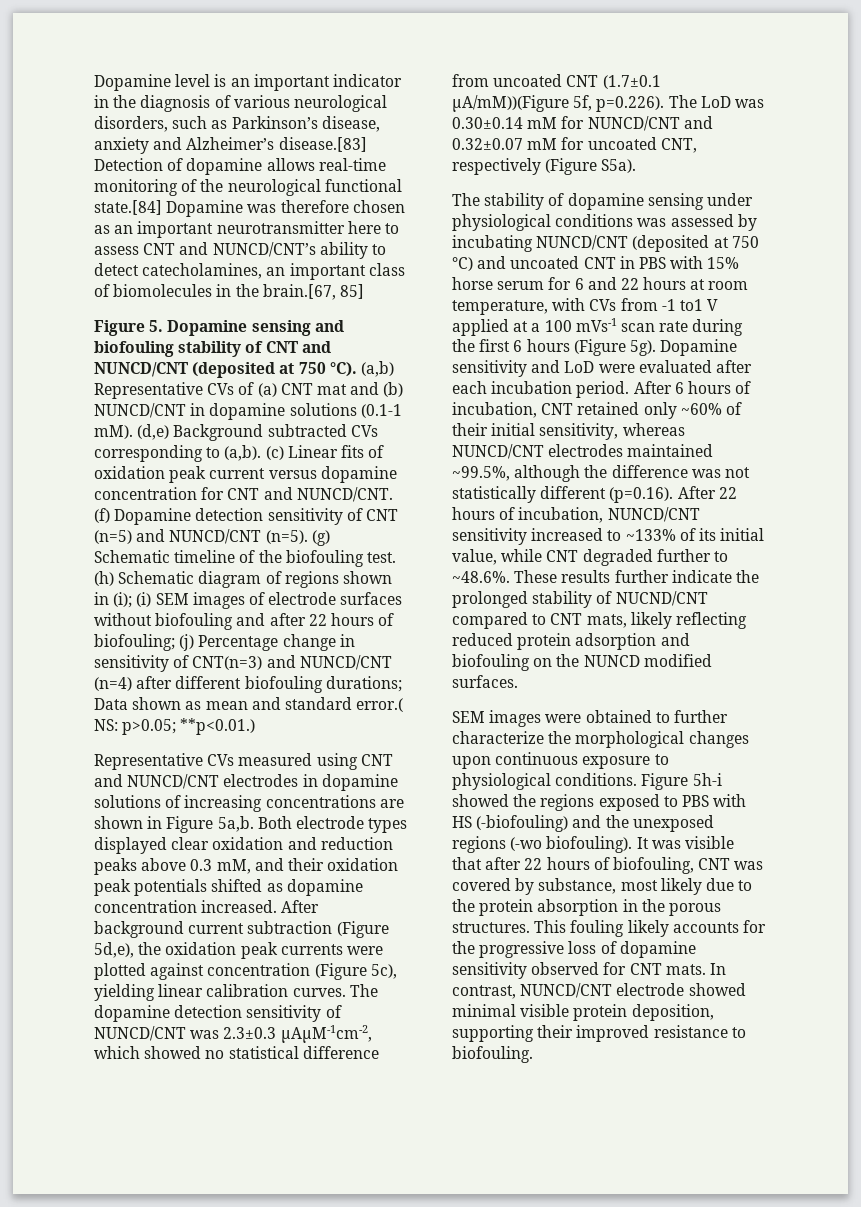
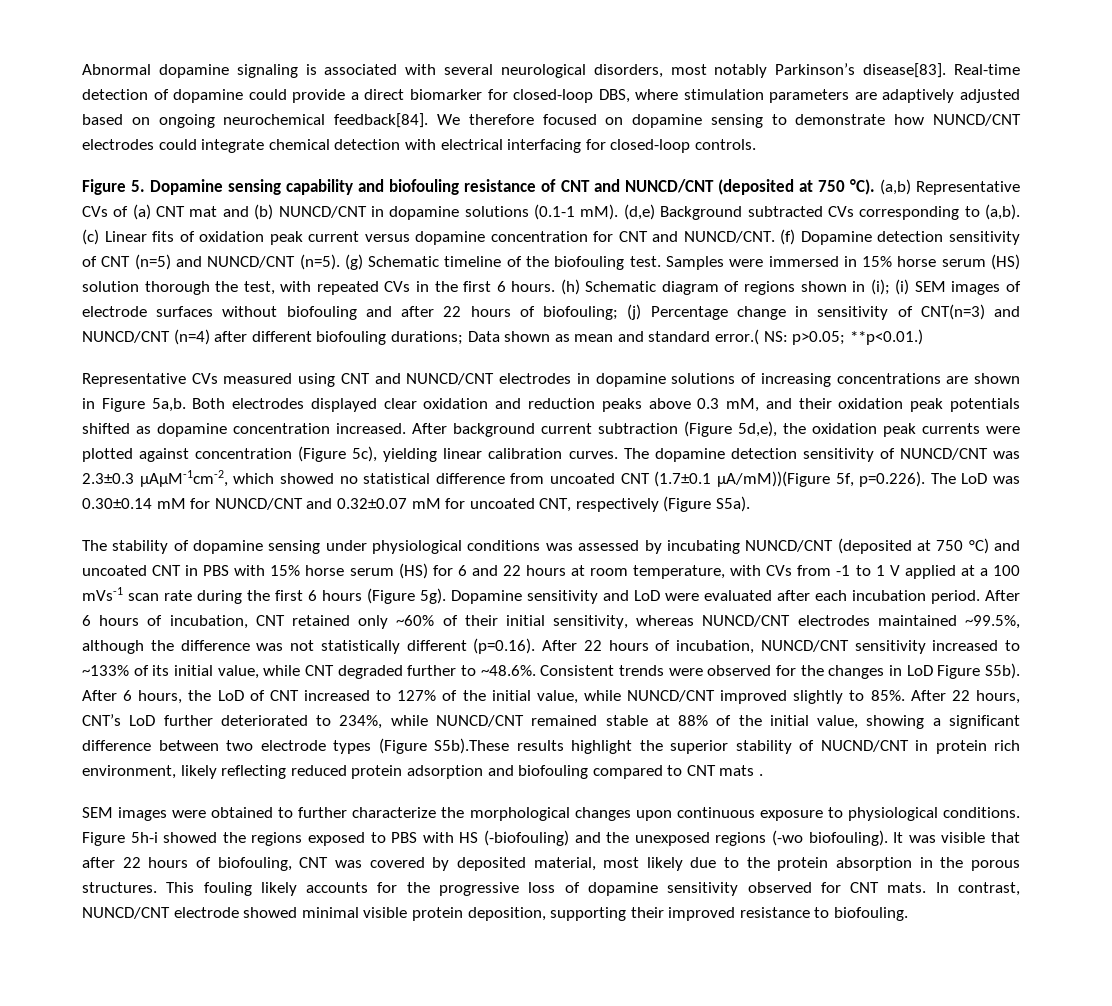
[94,74,402,91] [94,95,387,112] [94,116,380,132] [94,137,367,154] [94,158,386,175] [94,179,402,196] [94,200,405,217] [94,221,399,238] [94,242,386,259] [94,263,405,280] [94,284,364,300] Dopamine level is an important indicator in the diagnosis of various neurological disorders, such as Parkinson’s disease, anxiety and Alzheimer’s disease.[83] Detection of dopamine allows real-time monitoring of the neurological functional state.[84] Dopamine was therefore chosen as an important neurotransmitter here to assess CNT and NUNCD/CNT’s ability to detect catecholamines, an important class of biomolecules in the brain.[67, 85] -> [82,63,1020,78] [82,89,1020,103] [82,113,1022,128] [82,139,756,153] Abnormal dopamine signaling is associated with several neurological disorders, most notably Parkinson’s disease[83]. Real-time detection of dopamine could provide a direct biomarker for closed-loop DBS, where stimulation parameters are adaptively adjusted based on ongoing neurochemical feedback[84]. We therefore focused on dopamine sensing to demonstrate how NUNCD/CNT electrodes could integrate chemical detection with electrical interfacing for closed-loop controls.
[314,320,344,332] [94,341,242,357] and biofouling stability -> [286,179,537,195] capability and biofouling resistance
(396, 557) none -> [665,254,1020,270] [82,281,556,295] Samples were immersed in 15% horse serum (HS) solution thorough the test, with repeated CVs in the first 6 hours.
[295,816,408,833] electrode types -> [232,398,305,409] electrodes
(545, 285) none -> [398,563,428,579] (HS)
[679,299,703,311] to1 -> [855,565,885,576] to 1
[514,570,759,583] [452,591,708,608] [452,612,627,629] These results further indicate the prolonged stability of NUCND/CNT compared to CNT mats, -> [540,663,1020,679] [82,690,1020,704] [82,714,1021,729] [82,738,1020,754] [82,765,176,779] Consistent trends were observed for the changes in LoD Figure S5b). After 6 hours, the LoD of CNT increased to 127% of the initial value, while NUNCD/CNT improved slightly to 85%. After 22 hours, CNT’s LoD further deteriorated to 234%, while NUNCD/CNT remained stable at 88% of the initial value, showing a significant difference between two electrode types (Figure S5b).These results highlight the superior stability of NUCND/CNT in protein rich environment,
[533,654,712,667] [452,675,518,688] on the NUNCD modified surfaces. -> [592,765,764,779] compared to CNT mats .
[538,878,617,894] substance, -> [456,857,596,871] deposited material,

